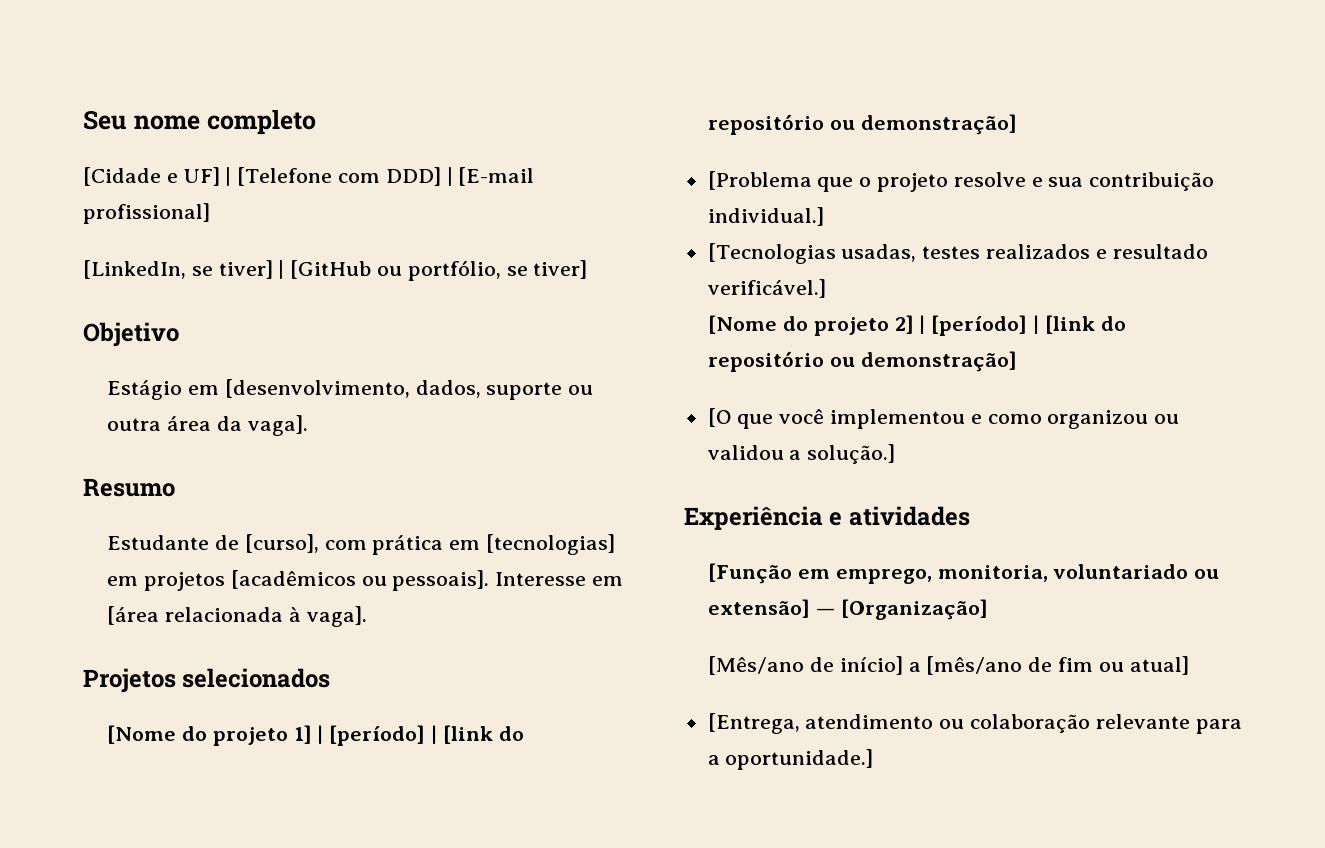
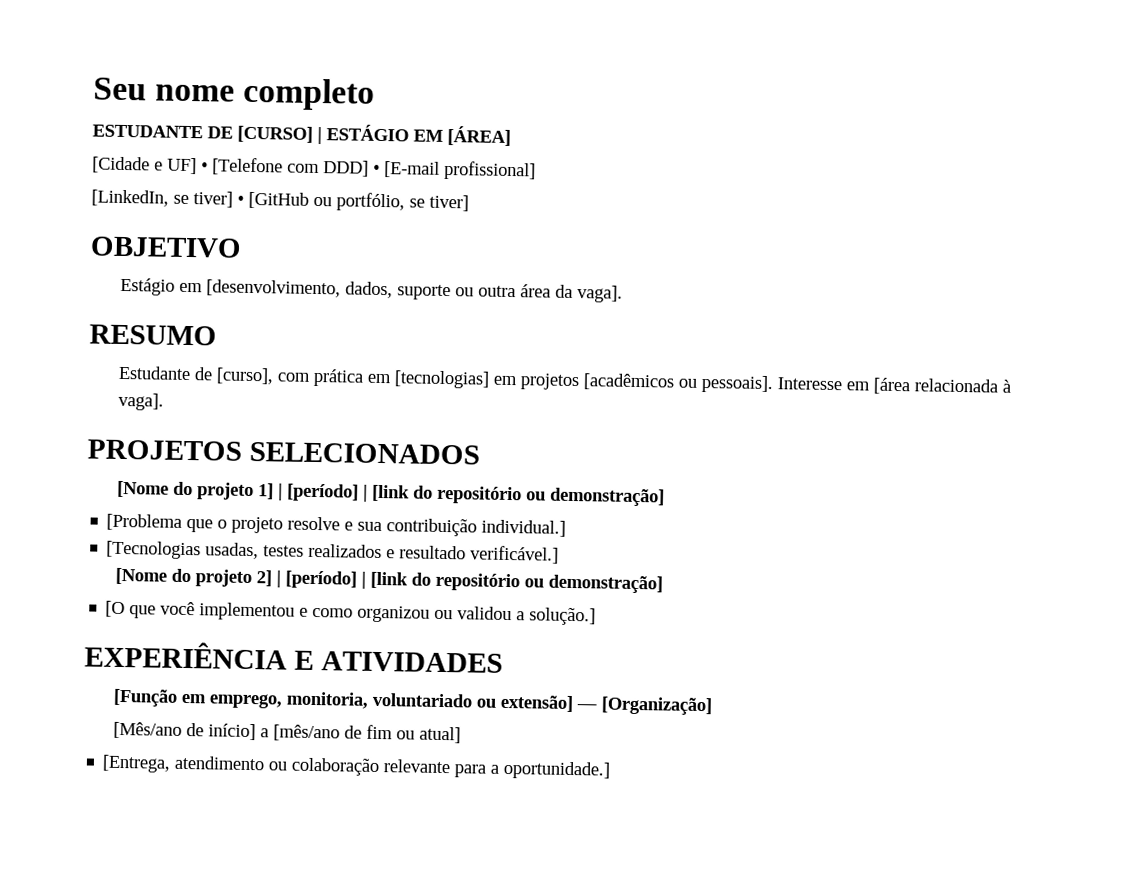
(316, 122) none -> [92,124,511,146] // ESTUDANTE DE [CURSO] | ESTÁGIO EM [ÁREA]
[225,167,232,186] | -> [201,162,208,172] •
[446,167,453,186] | -> [373,164,380,174] •
[278,260,285,279] | -> [237,195,244,205] •
[83,322,179,347] Objetivo -> [90,236,242,258] OBJETIVO
[83,478,175,497] Resumo -> [89,324,217,346] RESUMO
[83,668,331,693] Projetos selecionados -> [87,439,480,465] PROJETOS SELECIONADOS
[684,506,970,530] Experiência e atividades -> [84,640,503,673] EXPERIÊNCIA E ATIVIDADES

